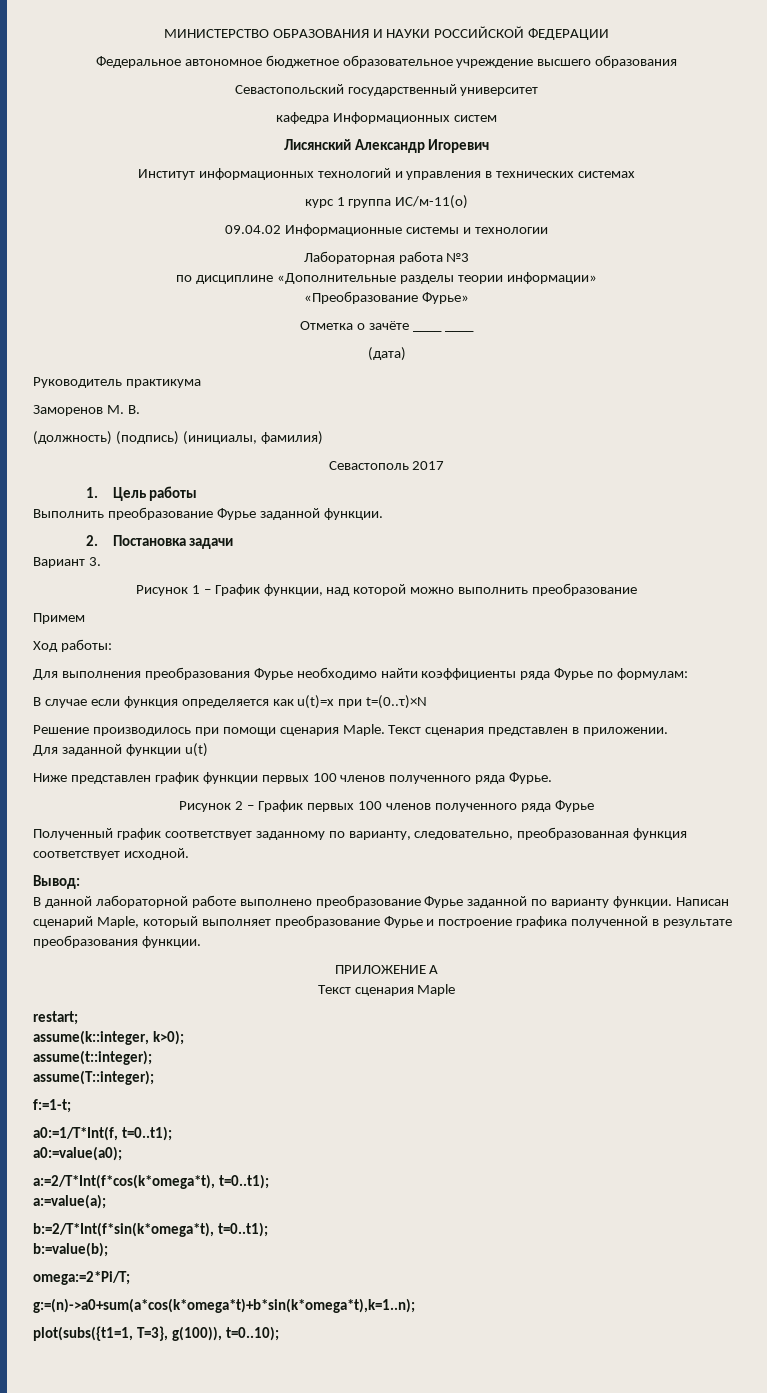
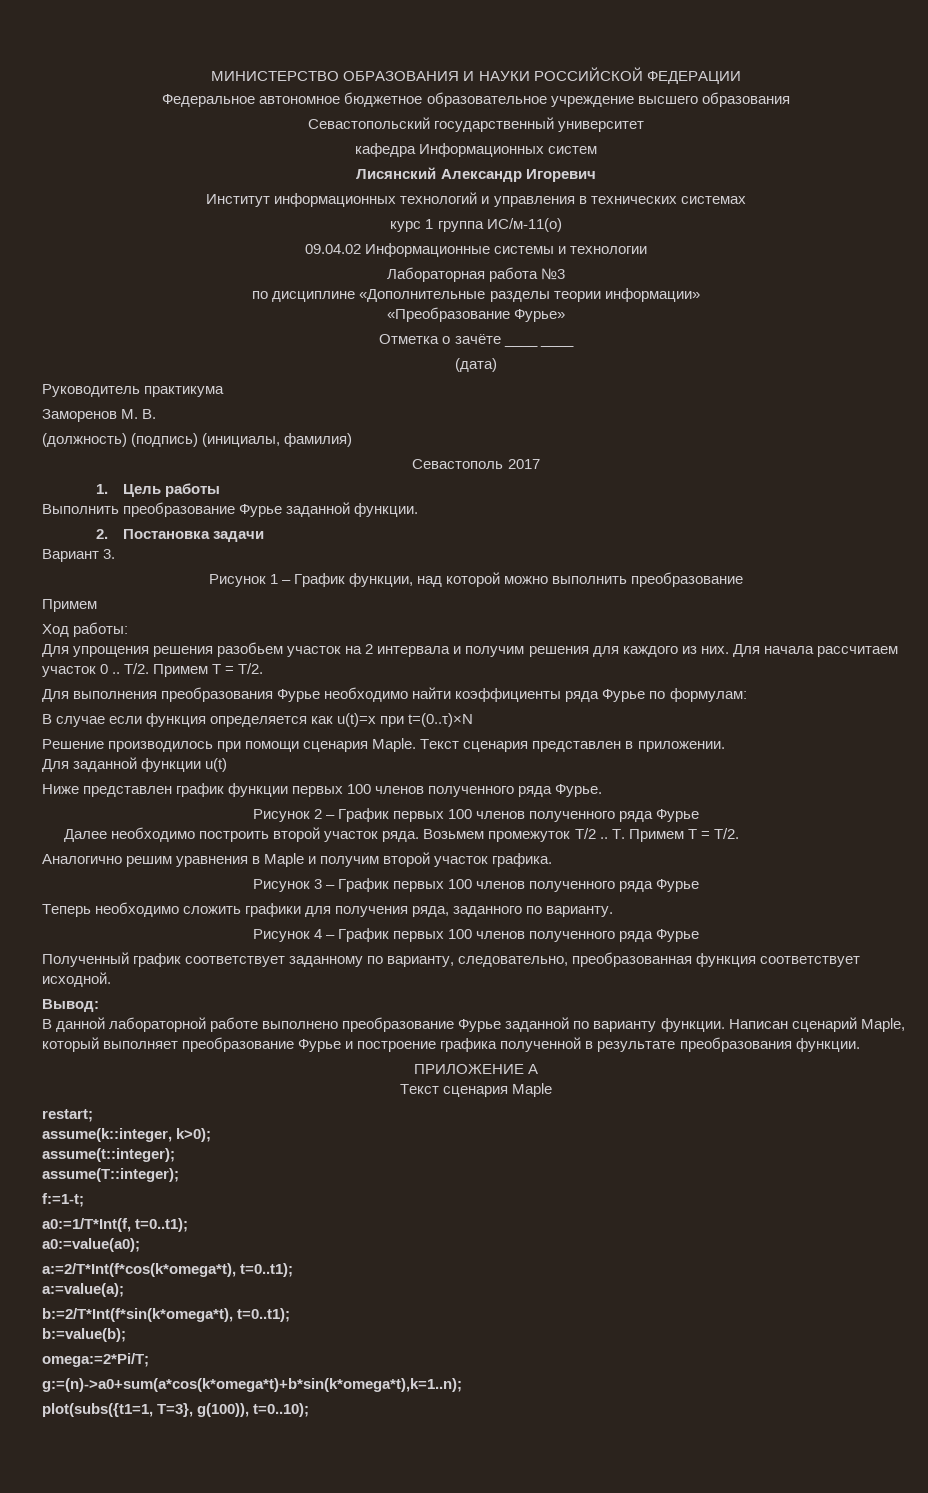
(112, 645) none -> [42,642,898,657] [42,663,264,677] // Для упрощения решения разобьем участок на 2 интервала и получим решения для каждого из них. Для начала рассчитаем участок 0 .. Т/2. Примем Т = Т/2.
(594, 806) none -> [64,827,739,842] [42,852,553,867] [252,878,700,892] [42,902,614,917] [252,928,700,942] // Далее необходимо построить второй участок ряда. Возьмем промежуток Т/2 .. Т. Примем Т = Т/2. // Аналогично решим уравнения в Maple и получим второй участок графика. // Рисунок 3 – График первых 100 членов полученного ряда Фурье // Теперь необходимо сложить графики для получения ряда, заданного по варианту. // Рисунок 4 – График первых 100 членов полученного ряда Фурье

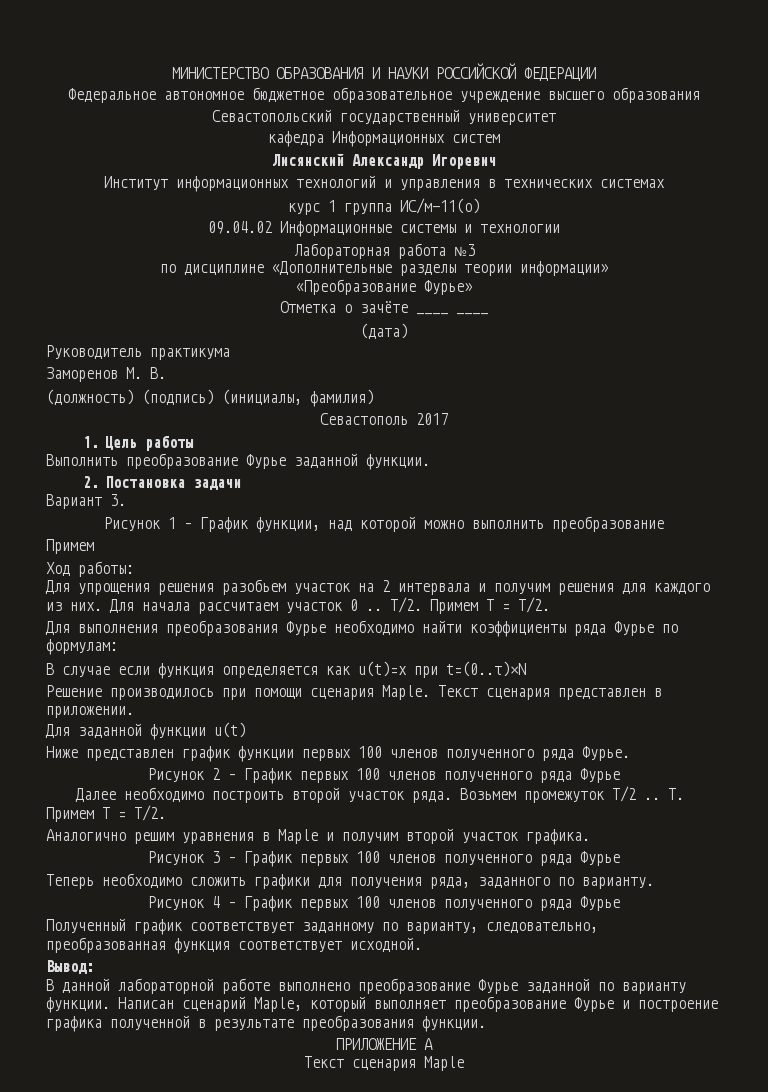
[42,1109,93,1122] [42,1128,212,1142] [42,1148,175,1162] [42,1168,179,1182] [42,1193,84,1207] [42,1218,189,1232] [42,1238,140,1252] [42,1263,294,1277] [42,1283,124,1297] [42,1308,291,1322] [42,1328,126,1342] [42,1353,149,1367] [42,1378,462,1392] [42,1403,310,1417] // restart; // assume(k::integer, k>0); // assume(t::integer); // assume(T::integer); // f:=1-t; // a0:=1/T*Int(f, t=0..t1); // a0:=value(a0); // a:=2/T*Int(f*cos(k*omega*t), t=0..t1); // a:=value(a); // b:=2/T*Int(f*sin(k*omega*t), t=0..t1); // b:=value(b); // omega:=2*Pi/T; // g:=(n)->a0+sum(a*cos(k*omega*t)+b*sin(k*omega*t),k=1..n); // plot(subs({t1=1, T=3}, g(100)), t=0..10); -> (464, 1063) none

